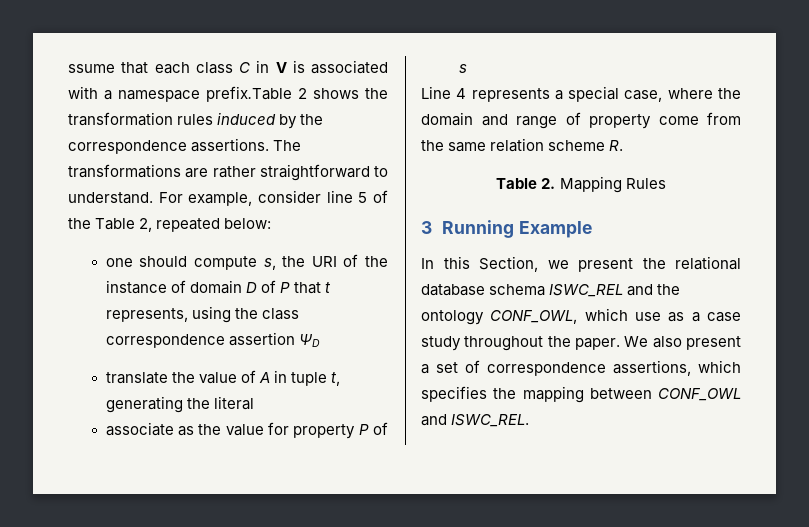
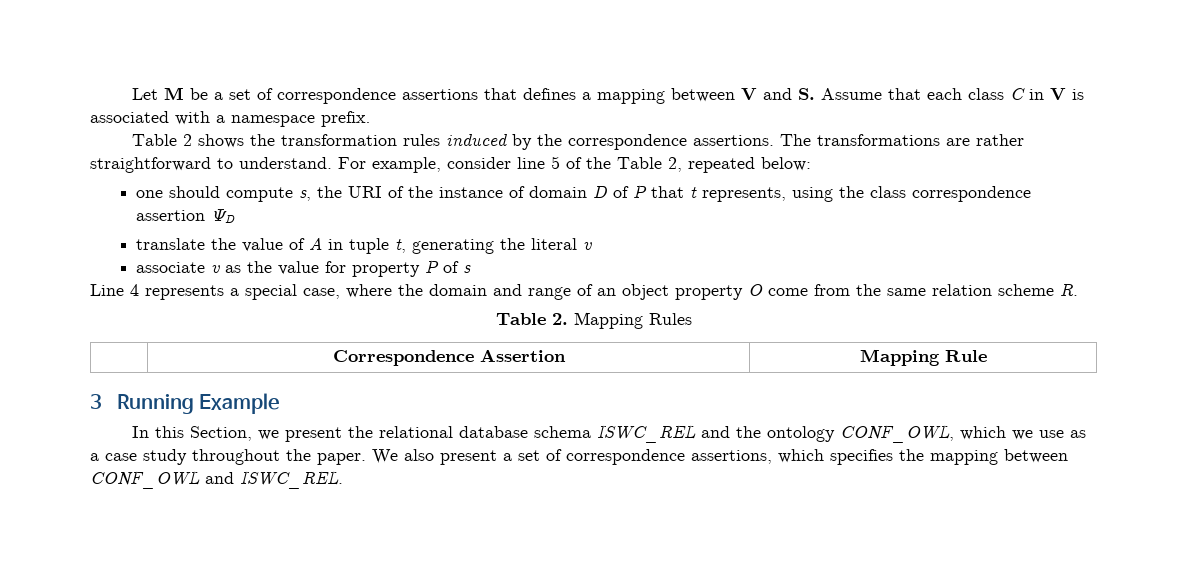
[68,64,115,73] ssume -> [132,87,883,104] Let M be a set of correspondence assertions that defines a mapping between V and S. Assume
[206,86,292,102] prefix.Table -> [321,111,371,127] [132,134,178,146] prefix. // Table
(254, 403) none -> [583,242,593,250] v
(174, 429) none -> [211,265,221,273] v
[589,114,651,129] property -> [597,284,763,300] an object property O
(666, 183) none -> [332,349,566,366] [859,349,987,366] // | Correspondence Assertion | Mapping Rule
(628, 314) none -> [1012,430,1034,440] we

